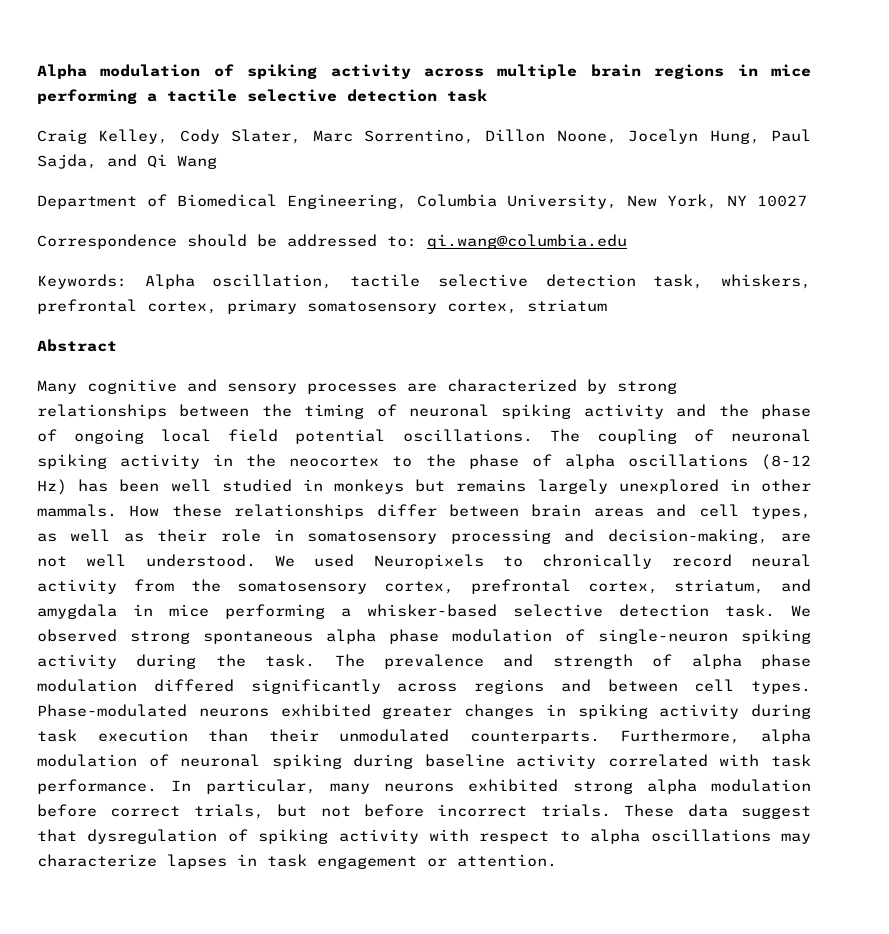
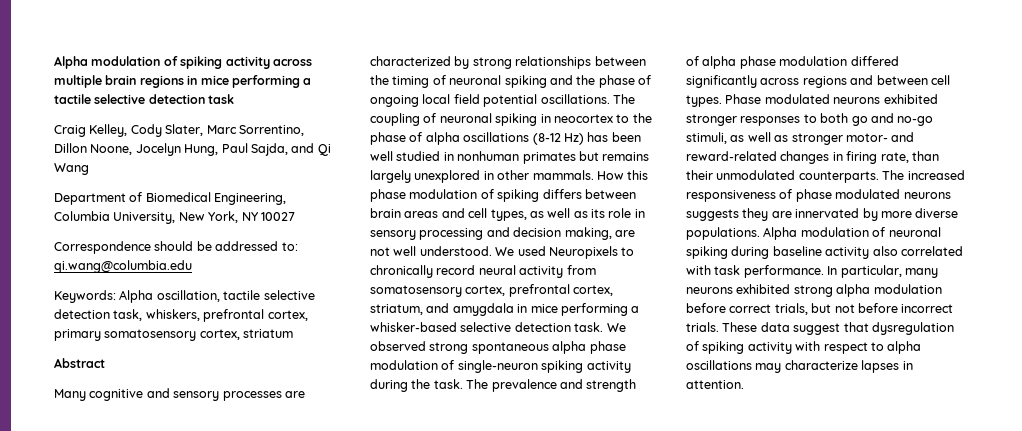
[583,404,664,419] activity -> (547, 81) none
[120,454,277,469] activity in the -> [540,114,551,123] in
[334,479,404,494] monkeys -> [457,151,576,164] nonhuman primates
[171,504,437,519] these relationships differ -> [627,170,649,180] [370,189,582,202] this phase modulation of spiking differs
[157,529,208,542] their -> [591,209,605,218] its
[307,531,438,544] somatosensory -> [370,230,416,240] sensory
[607,529,768,544] decision-making, -> [513,227,612,240] decision making,
[190,579,221,592] the -> (596, 270) none
[37,704,811,719] [37,729,811,744] Phase-modulated neurons exhibited greater changes in spiking activity during task execution than their unmodulated counterparts. Furthermore, alpha -> [725,94,938,104] [686,113,934,126] [686,132,915,145] [686,151,939,164] [686,170,965,183] [686,189,951,202] [686,208,959,221] [686,227,798,240] Phase modulated neurons exhibited stronger responses to both go and no-go stimuli, as well as stronger motor- and reward-related changes in firing rate, than their unmodulated counterparts. The increased responsiveness of phase modulated neurons suggests they are innervated by more diverse populations. Alpha
(597, 761) none -> [872,246,898,256] also
[267,854,447,869] task engagement or -> (913, 365) none

